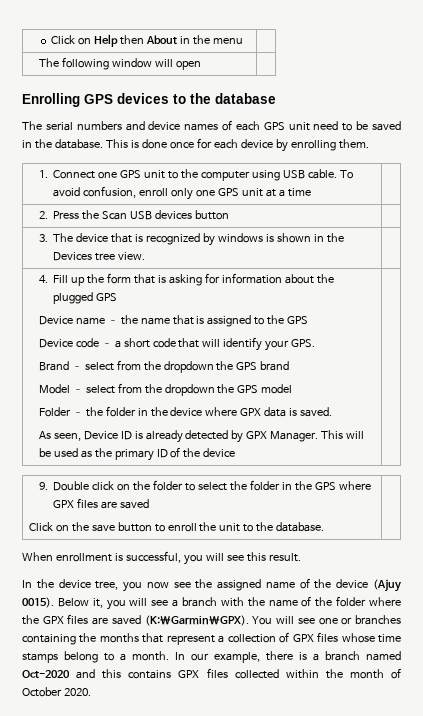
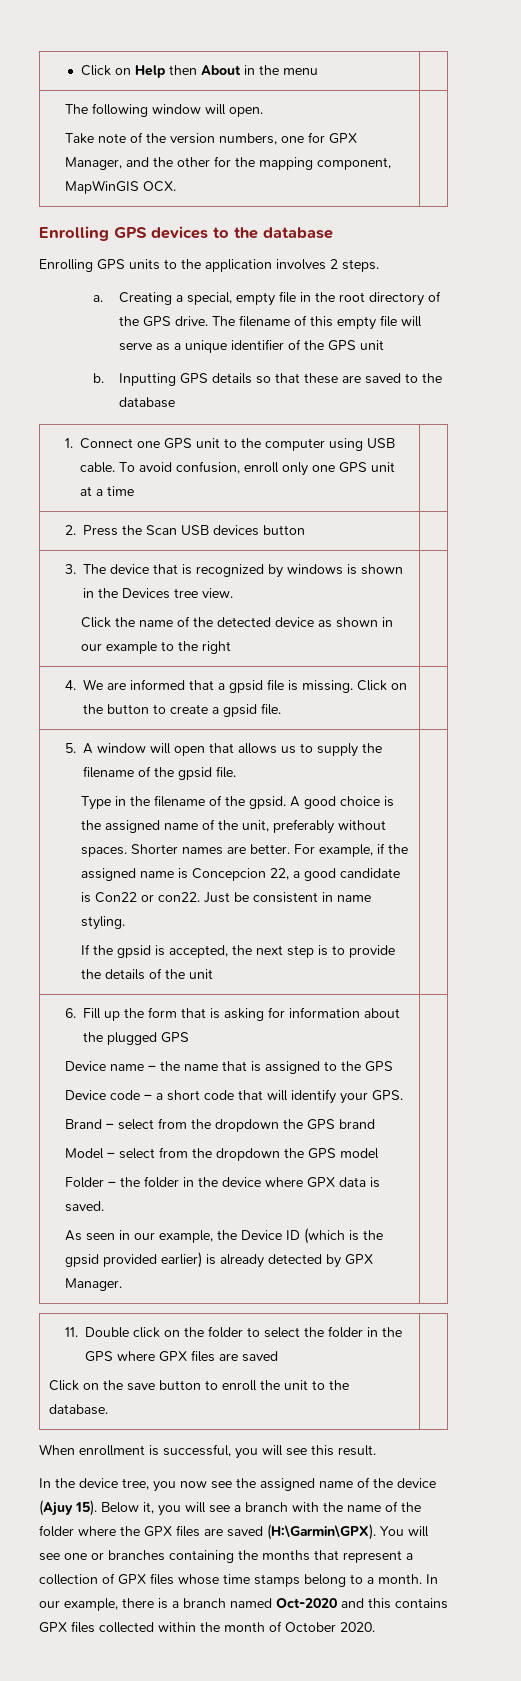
[175,61,201,70] open -> [229,107,264,117] [65,132,358,145] [65,156,392,170] [65,180,177,194] open. // Take note of the version numbers, one for GPX Manager, and the other for the mapping component, MapWinGIS OCX.
[22,120,402,131] [22,138,369,152] The serial numbers and device names of each GPS unit need to be saved in the database. This is done once for each device by enrolling them. -> [39,259,379,272] [92,291,442,306] [119,315,423,330] [119,339,385,353] [92,373,443,386] [119,397,176,408] Enrolling GPS units to the application involves 2 steps. // a. Creating a special, empty file in the root directory of the GPS drive. The filename of this empty file will serve as a unique identifier of the GPS unit // b. Inputting GPS details so that these are saved to the database
[38,275,48,283] | // 4. -> [81,616,394,628] [81,641,232,654] [65,679,408,693] [83,703,282,717] [65,743,383,757] [83,766,237,780] [81,795,395,810] [81,819,387,834] [81,843,409,857] [81,868,401,881] [81,892,372,903] [81,916,126,930] [81,944,396,958] [81,968,214,980] [65,1008,77,1018] // Click the name of the detected device as shown in our example to the right | // 4. We are informed that a gpsid file is missing. Click on the button to create a gpsid file. | // 5. A window will open that allows us to supply the filename of the gpsid file. // Type in the filename of the gpsid. A good choice is the assigned name of the unit, preferably without spaces. Shorter names are better. For example, if the assigned name is Concepcion 22, a good candidate is Con22 or con22. Just be consistent in name styling. // If the gpsid is accepted, the next step is to provide the details of the unit | // 6.
[53,431,132,441] seen, Device ID -> [86,1228,384,1244] [65,1252,203,1268] seen in our example, the Device ID (which is the gpsid provided earlier)
[321,430,365,439] [38,447,236,461] [38,482,48,490] This will be used as the primary ID of the device | // 9. -> [65,1327,79,1337] | // 11.
[22,597,54,608] 0015). -> [75,1500,97,1516] 15).
[144,615,249,626] (K:\Garmin\GPX). -> [267,1524,376,1540] (H:\Garmin\GPX).

